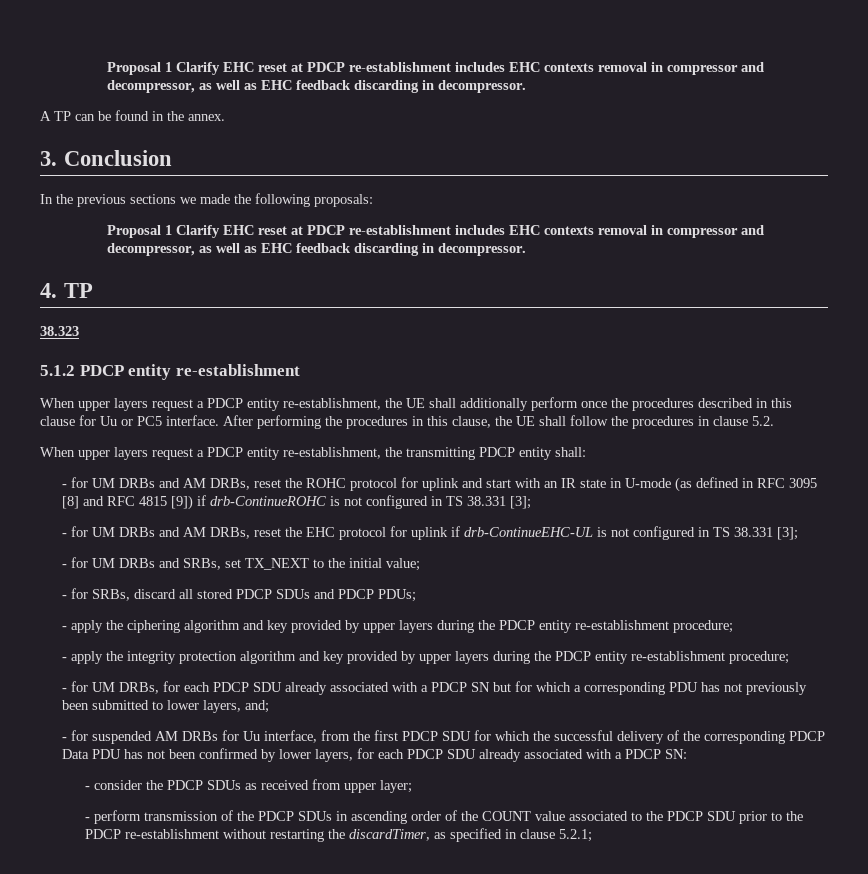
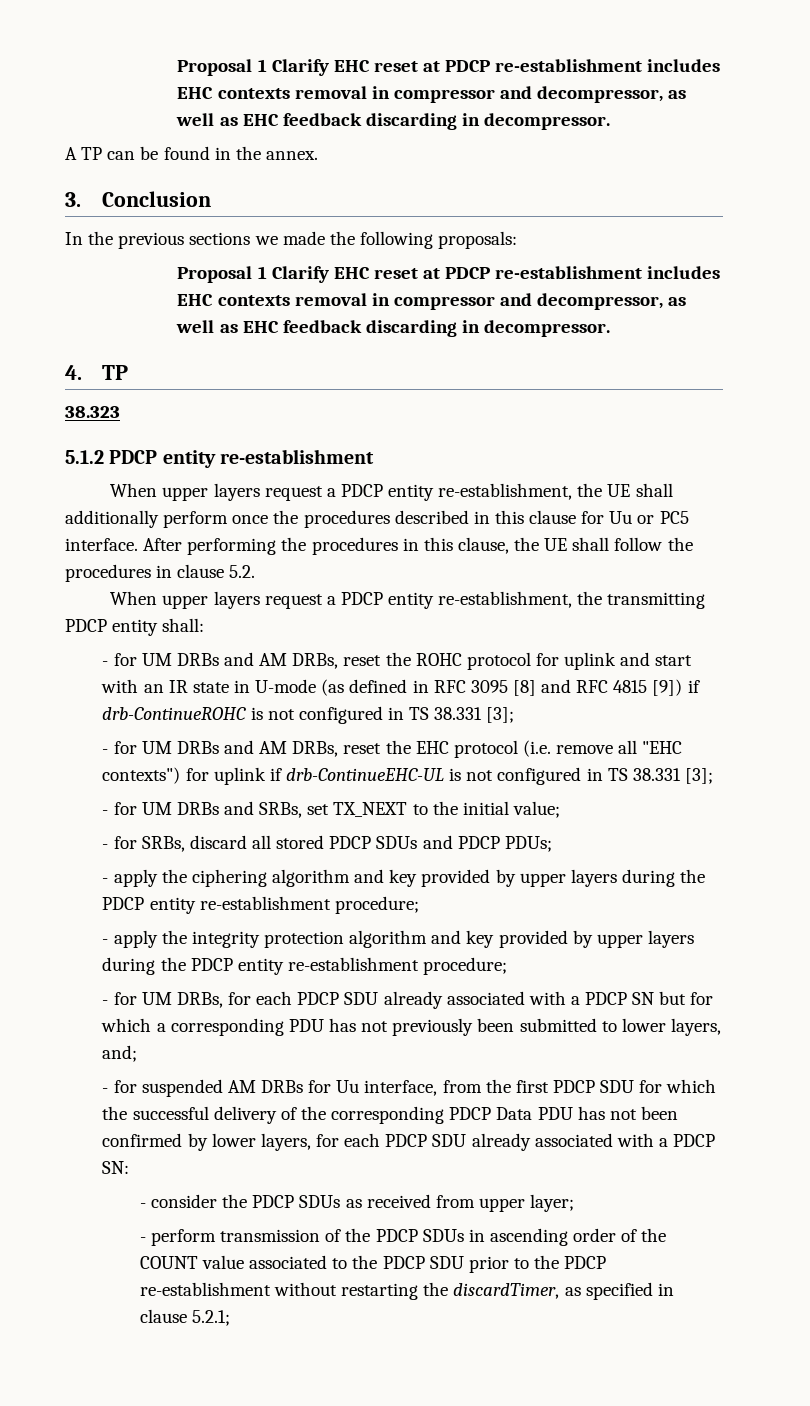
(387, 533) none -> [522,740,683,757] [102,767,181,784] (i.e. remove all "EHC contexts")

